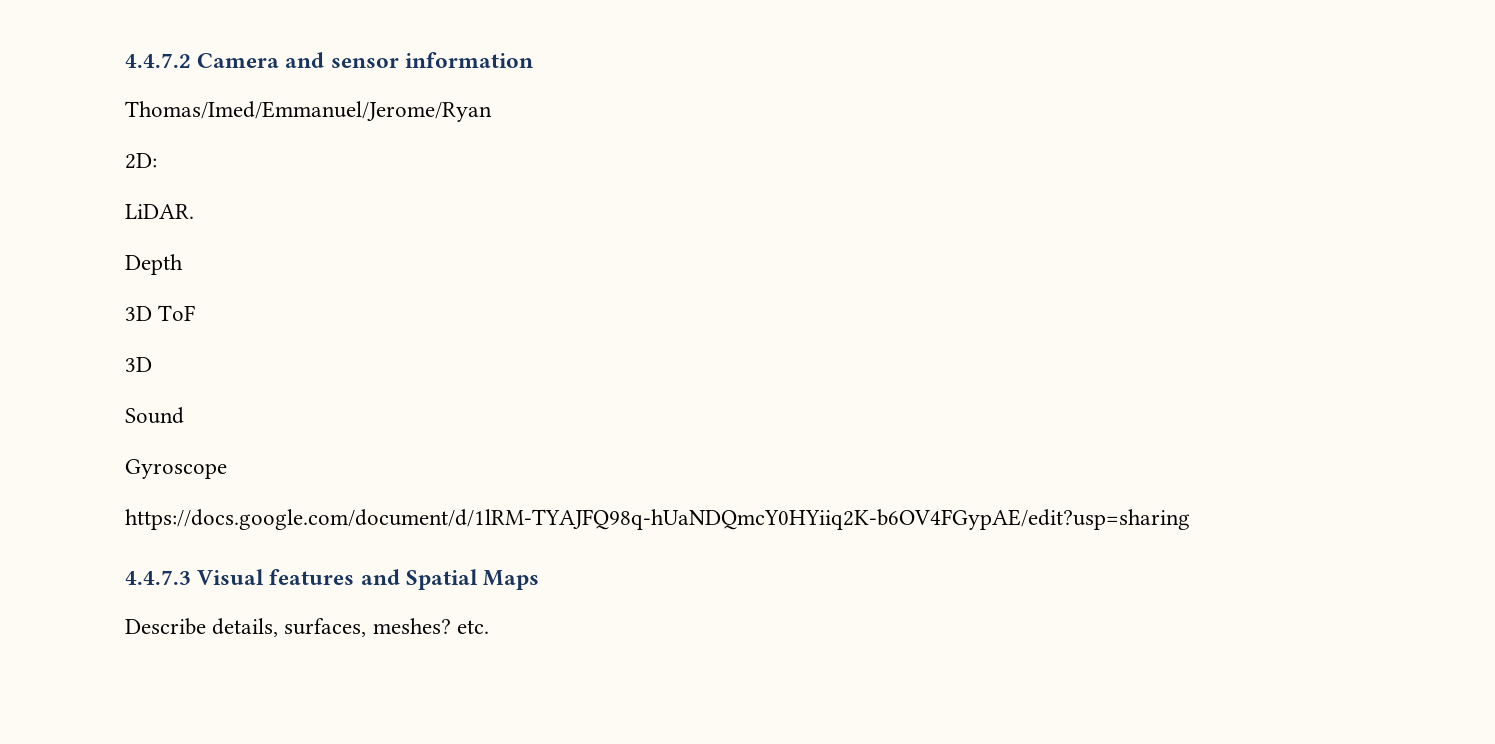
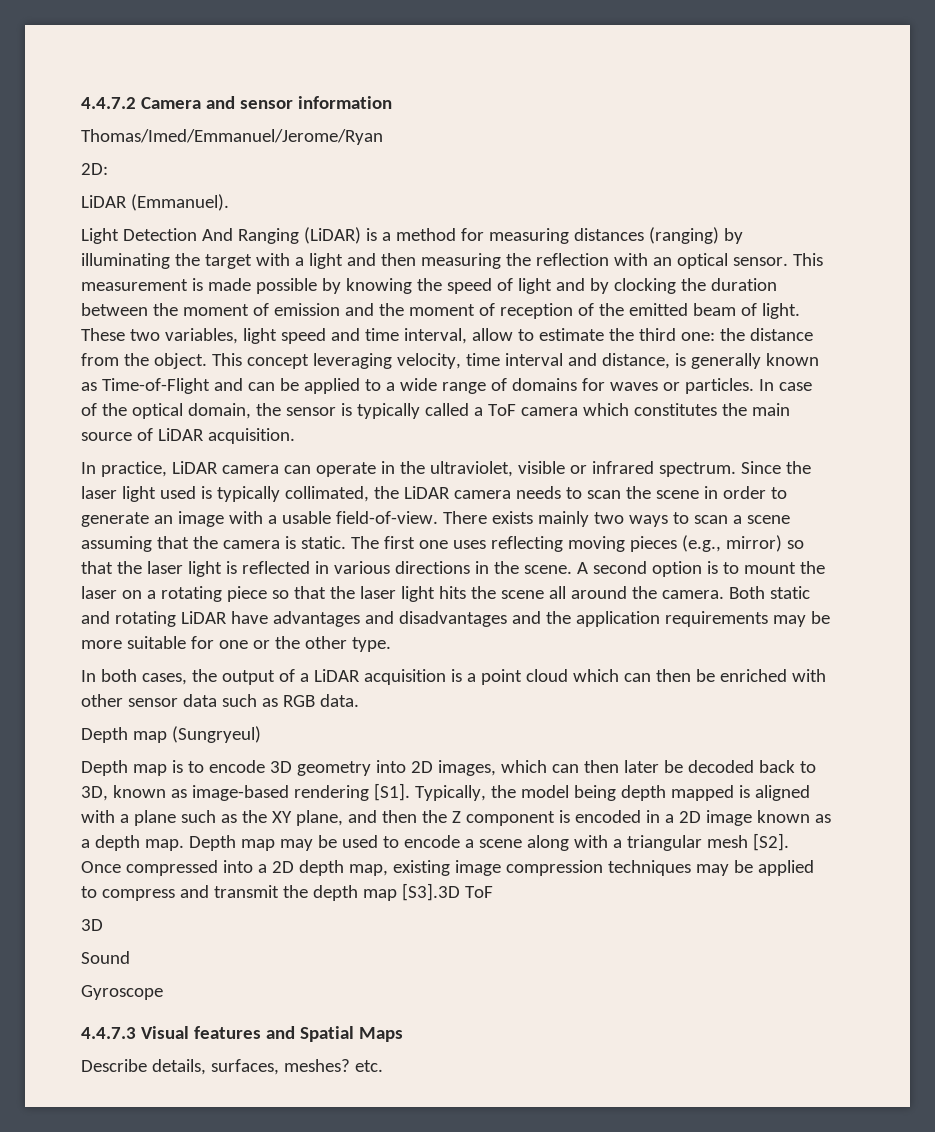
[125,204,194,219] [125,254,183,275] [125,306,152,321] LiDAR. // Depth // 3D -> [81,194,229,211] [81,227,743,244] [81,253,823,269] [81,278,777,294] [81,303,800,319] [81,328,813,344] [81,353,819,369] [81,378,812,394] [81,403,790,419] [81,428,295,444] [81,461,811,477] [81,486,787,502] [81,511,790,527] [81,535,804,552] [81,561,825,577] [81,586,810,602] [81,611,830,627] [81,636,391,652] [81,669,826,685] [81,694,359,707] [81,726,261,743] [81,760,816,776] [81,783,810,801] [81,810,831,826] [81,833,789,851] [81,860,814,876] [81,883,460,901] LiDAR (Emmanuel). // Light Detection And Ranging (LiDAR) is a method for measuring distances (ranging) by illuminating the target with a light and then measuring the reflection with an optical sensor. This measurement is made possible by knowing the speed of light and by clocking the duration between the moment of emission and the moment of reception of the emitted beam of light. These two variables, light speed and time interval, allow to estimate the third one: the distance from the object. This concept leveraging velocity, time interval and distance, is generally known as Time-of-Flight and can be applied to a wide range of domains for waves or particles. In case of the optical domain, the sensor is typically called a ToF camera which constitutes the main source of LiDAR acquisition. // In practice, LiDAR camera can operate in the ultraviolet, visible or infrared spectrum. Since the laser light used is typically collimated, the LiDAR camera needs to scan the scene in order to generate an image with a usable field-of-view. There exists mainly two ways to scan a scene assuming that the camera is static. The first one uses reflecting moving pieces (e.g., mirror) so that the laser light is reflected in various directions in the scene. A second option is to mount the laser on a rotating piece so that the laser light hits the scene all around the camera. Both static and rotating LiDAR have advantages and disadvantages and the application requirements may be more suitable for one or the other type. // In both cases, the output of a LiDAR acquisition is a point cloud which can then be enriched with other sensor data such as RGB data. // Depth map (Sungryeul) // Depth map is to encode 3D geometry into 2D images, which can then later be decoded back to 3D, known as image-based rendering [S1]. Typically, the model being depth mapped is aligned with a plane such as the XY plane, and then the Z component is encoded in a 2D image known as a depth map. Depth map may be used to encode a scene along with a triangular mesh [S2]. Once compressed into a 2D depth map, existing image compression techniques may be applied to compress and transmit the depth map [S3].3D
[125,509,1190,530] // https://docs.google.com/document/d/1lRM-TYAJFQ98q-hUaNDQmcY0HYiiq2K-b6OV4FGypAE/edit?usp=sharing -> (163, 992) none

